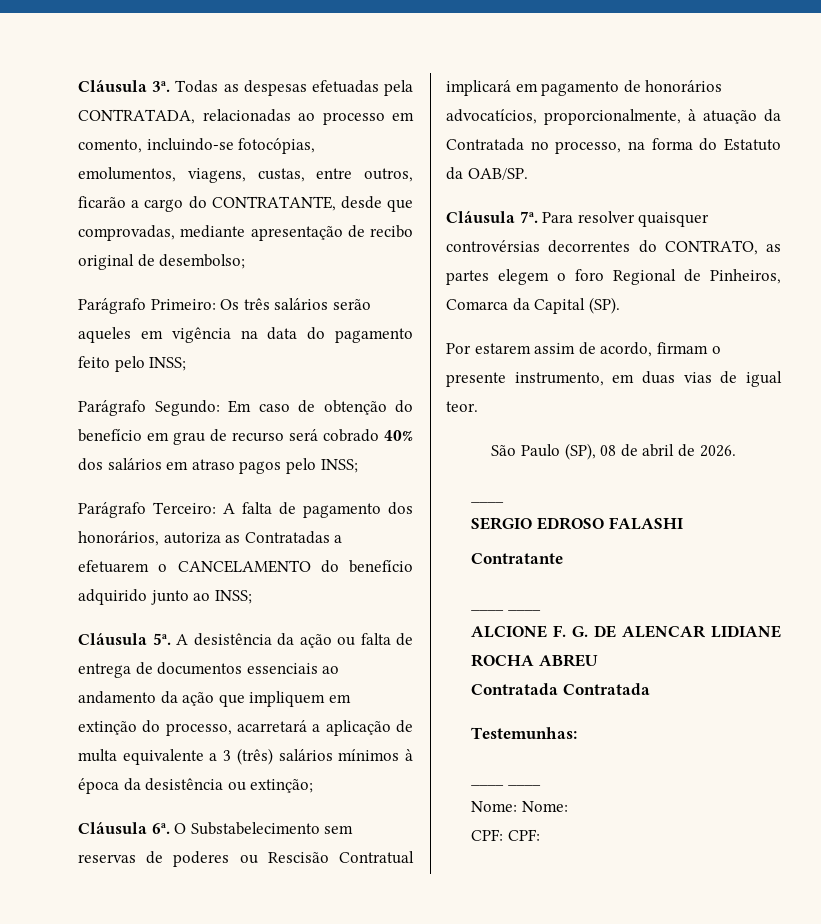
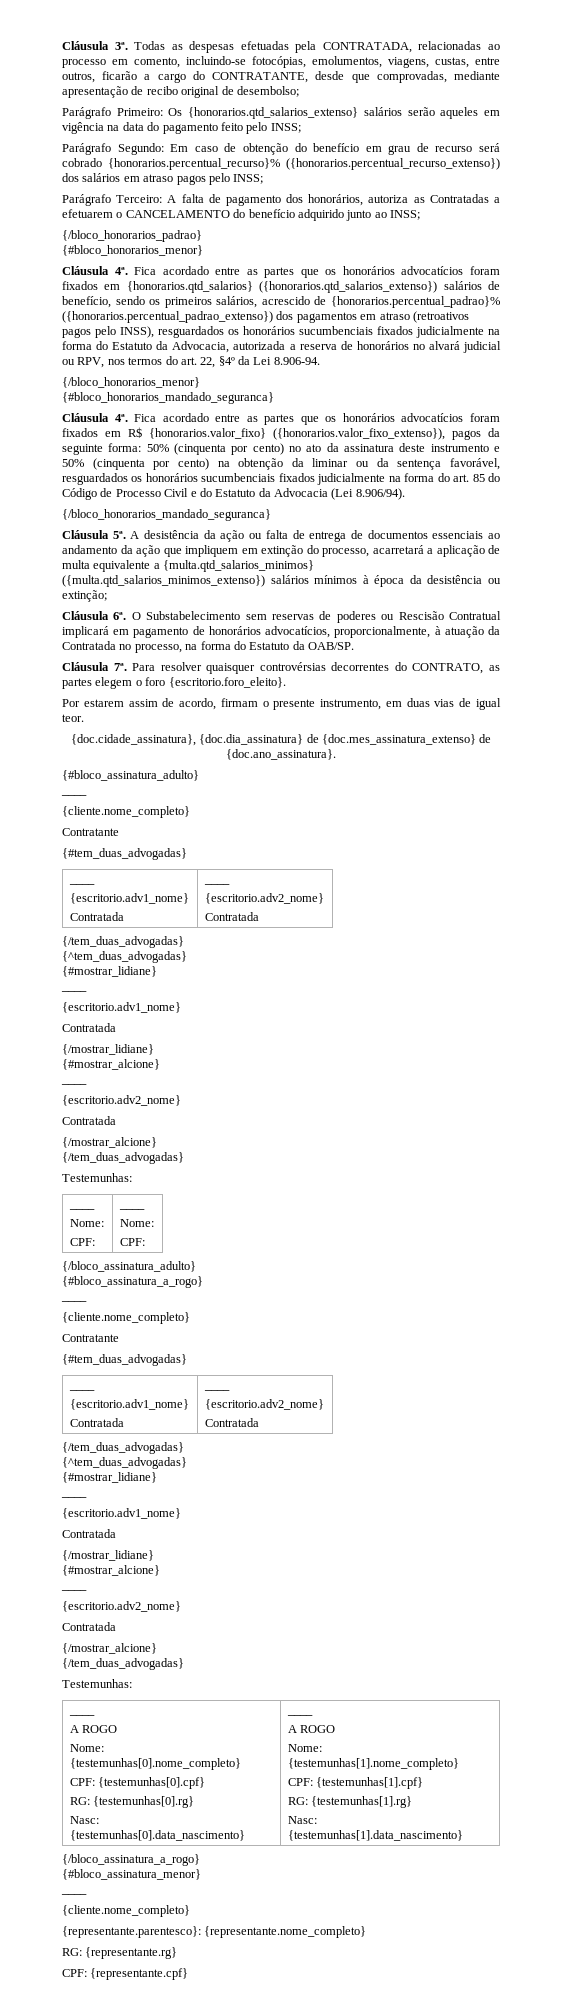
[243,298,270,310] três -> [188,107,359,119] {honorarios.qtd_salarios_extenso}
[384,430,413,441] 40% -> [108,158,500,170] {honorarios.percentual_recurso}% ({honorarios.percentual_recurso_extenso})
(252, 597) none -> [62,230,202,242] [62,245,203,256] [62,266,500,278] [62,281,500,293] [62,296,500,308] [62,311,469,323] [62,326,500,338] [62,341,501,353] [62,356,320,368] [62,377,200,388] [62,392,274,404] [62,413,500,425] [62,427,500,440] [62,443,500,455] [62,458,500,470] [62,473,500,485] [62,488,405,500] [62,509,271,521] // {/bloco_honorarios_padrao} // {#bloco_honorarios_menor} // Cláusula 4ª. Fica acordado entre as partes que os honorários advocatícios foram fixados em {honorarios.qtd_salarios} ({honorarios.qtd_salarios_extenso}) salários de benefício, sendo os primeiros salários, acrescido de {honorarios.percentual_padrao}% ({honorarios.percentual_padrao_extenso}) dos pagamentos em atraso (retroativos pagos pelo INSS), resguardados os honorários sucumbenciais fixados judicialmente na forma do Estatuto da Advocacia, autorizada a reserva de honorários no alvará judicial ou RPV, nos termos do art. 22, §4º da Lei 8.906-94. // {/bloco_honorarios_menor} // {#bloco_honorarios_mandado_seguranca} // Cláusula 4ª. Fica acordado entre as partes que os honorários advocatícios foram fixados em R$ {honorarios.valor_fixo} ({honorarios.valor_fixo_extenso}), pagos da seguinte forma: 50% (cinquenta por cento) no ato da assinatura deste instrumento e 50% (cinquenta por cento) na obtenção da liminar ou da sentença favorável, resguardados os honorários sucumbenciais fixados judicialmente na forma do art. 85 do Código de Processo Civil e do Estatuto da Advocacia (Lei 8.906/94). // {/bloco_honorarios_mandado_seguranca}
[223,748,273,765] 3 (três) -> [163,560,315,572] [62,575,265,587] {multa.qtd_salarios_minimos} ({multa.qtd_salarios_minimos_extenso})
[613,269,781,285] [446,297,620,314] Regional de Pinheiros, Comarca da Capital (SP). -> [168,677,286,688] {escritorio.foro_eleito}.
[491,443,736,460] [471,500,505,503] [471,517,683,530] [471,553,564,564] [471,608,542,611] [471,625,781,638] [471,654,599,667] [471,683,651,695] [471,727,578,739] [471,783,542,786] [471,801,569,812] [471,829,541,841] São Paulo (SP), 08 de abril de 2026. // ____ // SERGIO EDROSO FALASHI // Contratante // ____ ____ // ALCIONE F. G. DE ALENCAR LIDIANE ROCHA ABREU // Contratada Contratada // Testemunhas: // ____ ____ // Nome: Nome: // CPF: CPF: -> [70,734,492,746] [226,749,336,760] [62,770,199,781] [61,794,87,796] [62,806,190,818] [62,828,119,836] [62,848,187,860] [68,883,95,885] [69,893,189,904] [69,912,124,921] [203,883,230,885] [204,893,324,904] [204,912,259,921] [62,936,184,948] [62,951,187,963] [62,966,157,977] [61,990,87,992] [62,1002,181,1013] [62,1023,116,1032] [62,1044,154,1055] [62,1059,160,1070] [61,1083,87,1085] [62,1095,181,1106] [62,1116,116,1125] [62,1137,157,1148] [62,1152,184,1164] [62,1173,132,1182] [68,1208,95,1210] [69,1219,104,1227] [69,1238,95,1246] [118,1208,145,1210] [119,1219,154,1227] [119,1238,145,1246] [62,1261,196,1272] [62,1276,203,1288] [61,1300,87,1302] [62,1312,190,1324] [62,1334,119,1342] [62,1354,187,1366] [68,1389,95,1391] [69,1399,189,1410] [69,1418,124,1427] [203,1389,230,1391] [204,1399,324,1410] [204,1418,259,1427] [62,1442,184,1454] [62,1457,187,1469] [62,1472,157,1483] [61,1496,87,1498] [62,1508,181,1519] [62,1529,116,1538] [62,1550,154,1561] [62,1565,160,1576] [61,1589,87,1591] [62,1601,181,1612] [62,1622,116,1631] [62,1643,157,1654] [62,1658,184,1670] [62,1679,132,1688] [68,1714,95,1716] [69,1725,117,1733] [69,1744,104,1752] [69,1758,241,1770] [69,1777,205,1789] [69,1796,194,1808] [69,1816,99,1824] [69,1830,245,1841] [286,1714,313,1716] [287,1725,335,1733] [287,1744,322,1752] [287,1758,459,1770] [287,1777,423,1789] [287,1796,412,1808] [287,1816,317,1824] [287,1830,463,1841] [62,1854,200,1866] [62,1869,201,1880] [61,1893,87,1895] [62,1905,190,1917] [62,1926,367,1938] [62,1947,178,1959] [62,1968,189,1980] {doc.cidade_assinatura}, {doc.dia_assinatura} de {doc.mes_assinatura_extenso} de {doc.ano_assinatura}. // {#bloco_assinatura_adulto} // ____ // {cliente.nome_completo} // Contratante // {#tem_duas_advogadas} // ____ // {escritorio.adv1_nome} // Contratada | ____ // {escritorio.adv2_nome} // Contratada // {/tem_duas_advogadas} // {^tem_duas_advogadas} // {#mostrar_lidiane} // ____ // {escritorio.adv1_nome} // Contratada // {/mostrar_lidiane} // {#mostrar_alcione} // ____ // {escritorio.adv2_nome} // Contratada // {/mostrar_alcione} // {/tem_duas_advogadas} // Testemunhas: // ____ // Nome: // CPF: | ____ // Nome: // CPF: // {/bloco_assinatura_adulto} // {#bloco_assinatura_a_rogo} // ____ // {cliente.nome_completo} // Contratante // {#tem_duas_advogadas} // ____ // {escritorio.adv1_nome} // Contratada | ____ // {escritorio.adv2_nome} // Contratada // {/tem_duas_advogadas} // {^tem_duas_advogadas} // {#mostrar_lidiane} // ____ // {escritorio.adv1_nome} // Contratada // {/mostrar_lidiane} // {#mostrar_alcione} // ____ // {escritorio.adv2_nome} // Contratada // {/mostrar_alcione} // {/tem_duas_advogadas} // Testemunhas: // ____ // A ROGO // Nome: {testemunhas[0].nome_completo} // CPF: {testemunhas[0].cpf} // RG: {testemunhas[0].rg} // Nasc: {testemunhas[0].data_nascimento} | ____ // A ROGO // Nome: {testemunhas[1].nome_completo} // CPF: {testemunhas[1].cpf} // RG: {testemunhas[1].rg} // Nasc: {testemunhas[1].data_nascimento} // {/bloco_assinatura_a_rogo} // {#bloco_assinatura_menor} // ____ // {cliente.nome_completo} // {representante.parentesco}: {representante.nome_completo} // RG: {representante.rg} // CPF: {representante.cpf}

